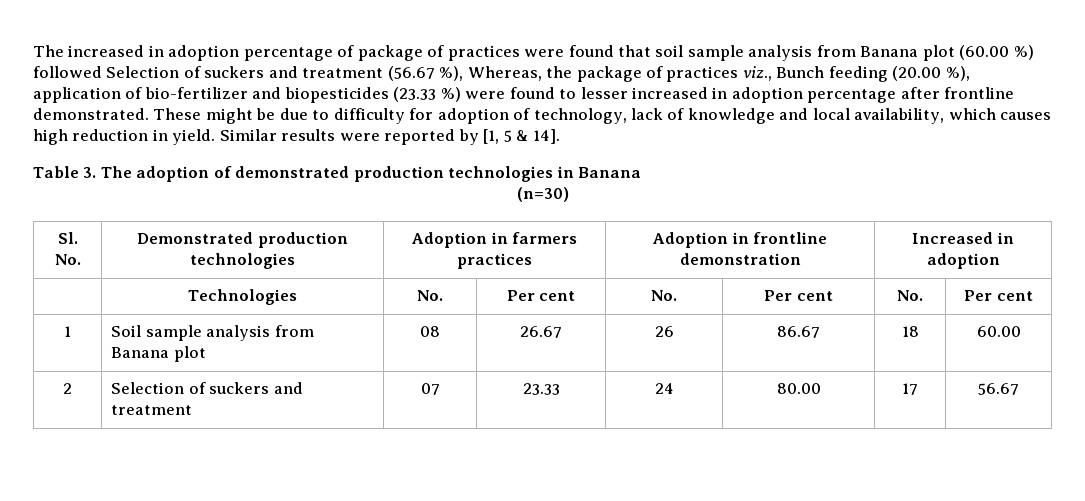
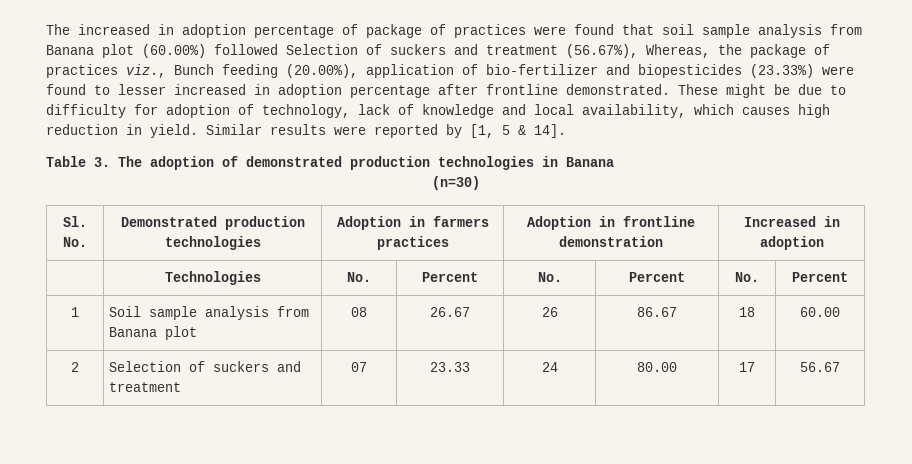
[959,45,1034,60] (60.00 %) -> [142,44,206,58] (60.00%)
[387,66,464,81] (56.67 %), -> [566,44,638,58] (56.67%),
[892,66,970,81] (20.00 %), -> [286,64,358,78] (20.00%),
[393,87,461,102] (23.33 %) -> [750,64,814,78] (23.33%)
[506,290,576,301] [651,290,677,301] [764,290,833,301] [897,290,923,301] [964,290,1033,301] Per cent | No. | Per cent | No. | Per cent -> [422,272,478,282] [537,272,562,282] [629,272,685,282] [735,272,759,282] [792,272,848,282] Percent | No. | Percent | No. | Percent

